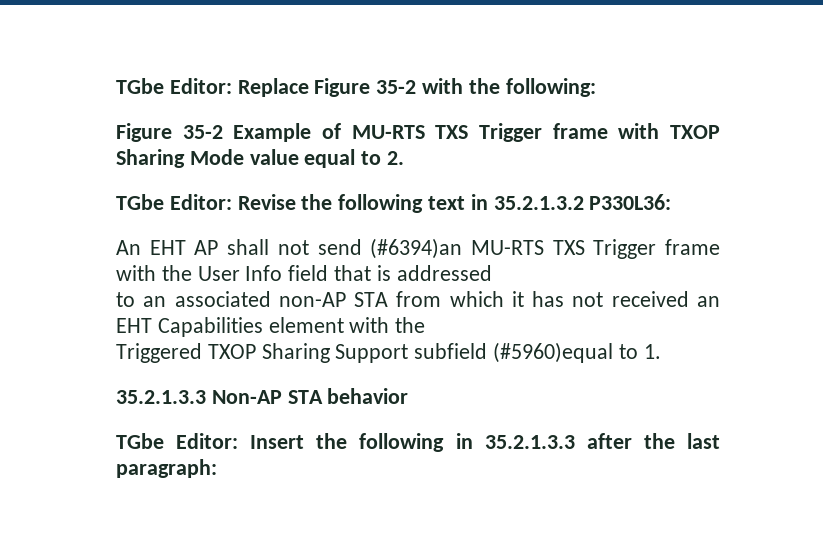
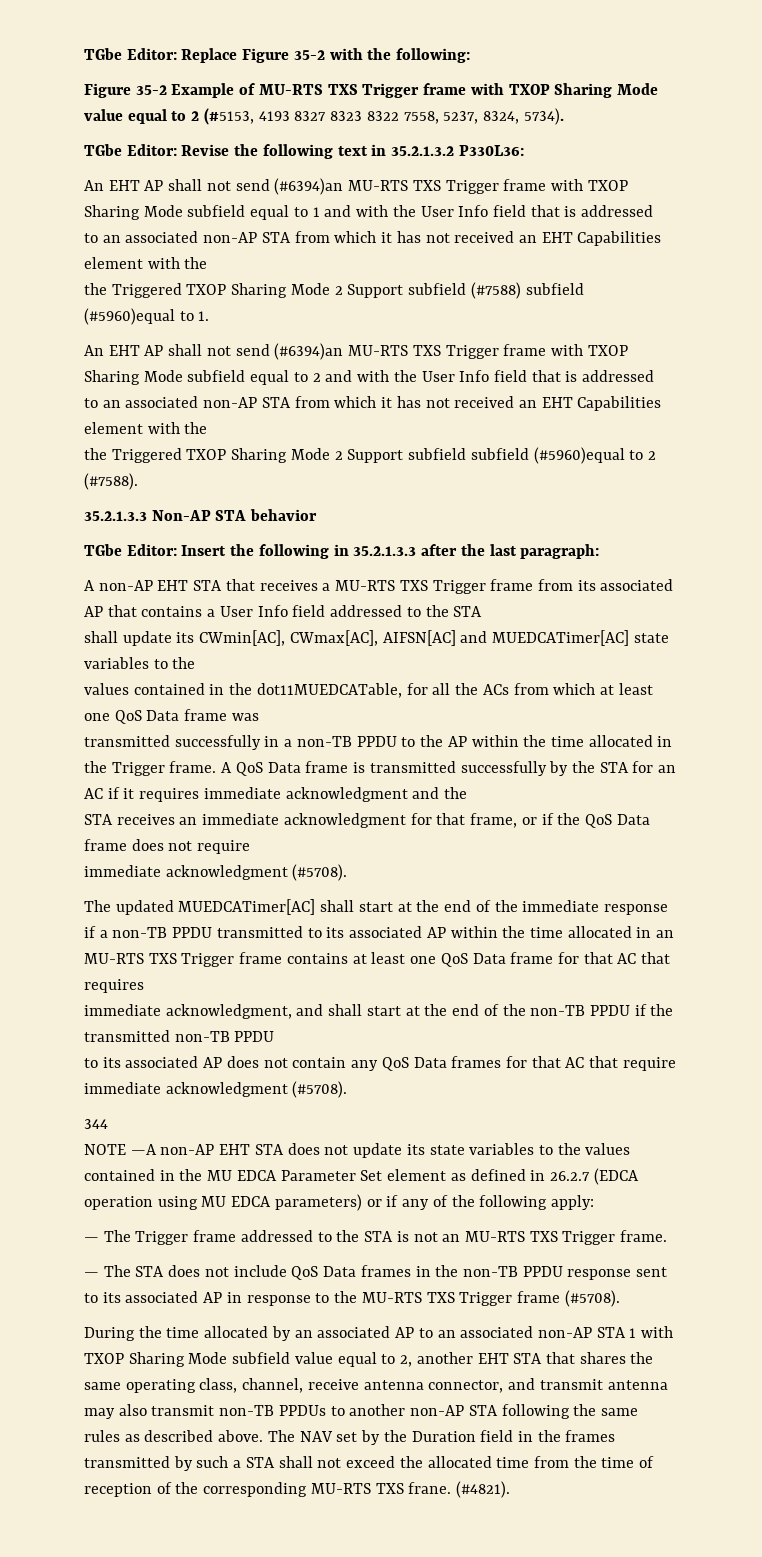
[387,151,405,165] 2. -> [191,108,564,125] 2 (#5153, 4193 8327 8323 8322 7558, 5237, 8324, 5734).
(156, 273) none -> [587,180,628,191] [84,205,389,220] TXOP Sharing Mode subfield equal to 1 and with
[116,342,661,363] Triggered TXOP Sharing Support subfield (#5960)equal to 1. -> [84,282,584,299] [84,308,210,325] [84,343,628,360] [84,370,655,385] [84,396,662,411] [84,422,208,434] [84,447,656,464] [84,473,138,490] the Triggered TXOP Sharing Mode 2 Support subfield (#7588) subfield (#5960)equal to 1. // An EHT AP shall not send (#6394)an MU-RTS TXS Trigger frame with TXOP Sharing Mode subfield equal to 2 and with the User Info field that is addressed // to an associated non-AP STA from which it has not received an EHT Capabilities element with the // the Triggered TXOP Sharing Mode 2 Support subfield subfield (#5960)equal to 2 (#7588).
(217, 468) none -> [84,579,674,594] [84,605,483,617] [84,630,669,646] [84,657,196,669] [84,683,653,698] [84,709,259,724] [84,735,673,750] [84,761,677,776] [84,787,468,802] [84,813,650,828] [84,839,251,854] [84,864,348,881] [84,899,668,915] [84,926,675,938] [84,952,671,967] [84,979,144,993] [84,1004,674,1019] [84,1030,275,1042] [84,1056,676,1071] [84,1081,348,1098] [84,1119,108,1129] [84,1143,631,1158] [84,1168,639,1185] [84,1194,594,1211] [84,1230,668,1245] [84,1265,668,1280] [84,1290,620,1307] [84,1326,674,1341] [84,1352,654,1367] [84,1378,668,1393] [84,1404,638,1419] [84,1430,616,1445] [84,1456,655,1471] [84,1481,511,1498] // A non-AP EHT STA that receives a MU-RTS TXS Trigger frame from its associated AP that contains a User Info field addressed to the STA // shall update its CWmin[AC], CWmax[AC], AIFSN[AC] and MUEDCATimer[AC] state variables to the // values contained in the dot11MUEDCATable, for all the ACs from which at least one QoS Data frame was // transmitted successfully in a non-TB PPDU to the AP within the time allocated in the Trigger frame. A QoS Data frame is transmitted successfully by the STA for an AC if it requires immediate acknowledgment and the // STA receives an immediate acknowledgment for that frame, or if the QoS Data frame does not require // immediate acknowledgment (#5708). // The updated MUEDCATimer[AC] shall start at the end of the immediate response if a non-TB PPDU transmitted to its associated AP within the time allocated in an MU-RTS TXS Trigger frame contains at least one QoS Data frame for that AC that requires // immediate acknowledgment, and shall start at the end of the non-TB PPDU if the transmitted non-TB PPDU // to its associated AP does not contain any QoS Data frames for that AC that require immediate acknowledgment (#5708). // 344 // NOTE —A non-AP EHT STA does not update its state variables to the values contained in the MU EDCA Parameter Set element as defined in 26.2.7 (EDCA operation using MU EDCA parameters) or if any of the following apply: // — The Trigger frame addressed to the STA is not an MU-RTS TXS Trigger frame. // — The STA does not include QoS Data frames in the non-TB PPDU response sent to its associated AP in response to the MU-RTS TXS Trigger frame (#5708). // During the time allocated by an associated AP to an associated non-AP STA 1 with TXOP Sharing Mode subfield value equal to 2, another EHT STA that shares the same operating class, channel, receive antenna connector, and transmit antenna may also transmit non-TB PPDUs to another non-AP STA following the same rules as described above. The NAV set by the Duration field in the frames transmitted by such a STA shall not exceed the allocated time from the time of reception of the corresponding MU-RTS TXS frane. (#4821).

